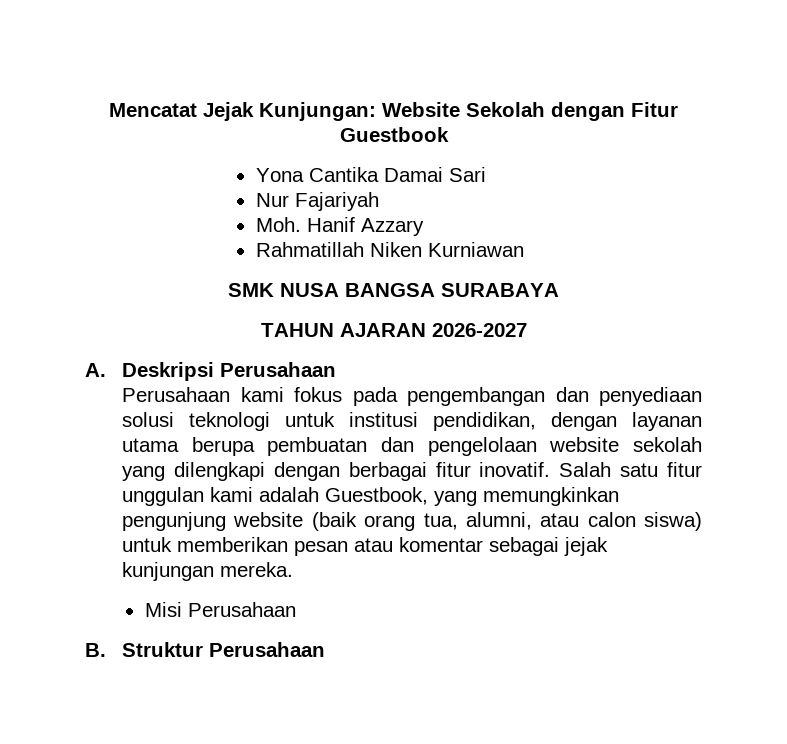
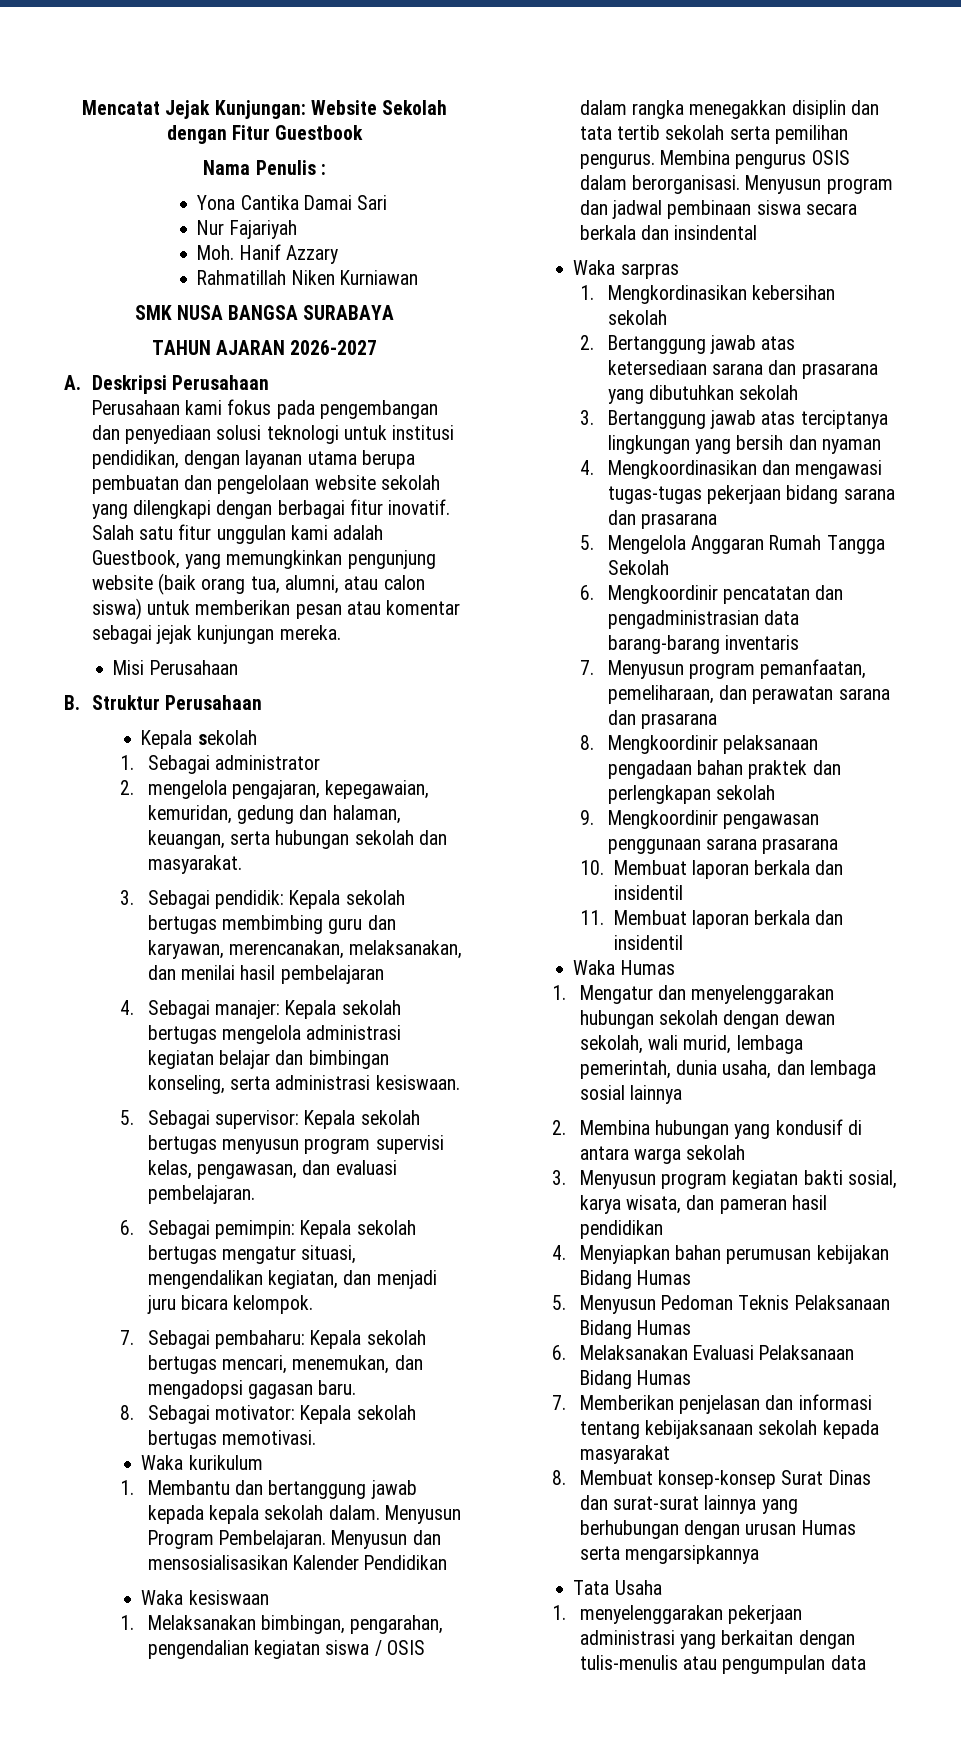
(449, 134) none -> [203,160,326,175] // Nama Penulis :
(326, 649) none -> [141,730,257,749] [119,755,321,774] [119,780,430,799] [147,805,401,824] [147,830,447,849] [147,855,242,874] [119,890,405,909] [147,915,396,934] [147,940,463,959] [147,965,384,984] [119,1000,401,1019] [147,1025,402,1044] [147,1050,389,1069] [147,1075,460,1094] [119,1110,420,1129] [147,1135,444,1154] [147,1160,397,1179] [147,1185,255,1204] [119,1220,416,1239] [147,1245,357,1264] [147,1270,437,1289] [146,1295,314,1314] [119,1330,426,1349] [147,1355,423,1374] [147,1380,357,1399] [119,1405,416,1424] [147,1430,317,1449] [141,1455,263,1470] [119,1480,417,1499] [147,1505,461,1524] [147,1530,441,1549] [147,1555,448,1570] [141,1590,269,1605] [119,1615,444,1634] [147,1640,425,1659] [579,100,879,119] [579,125,848,144] [579,150,850,169] [579,175,893,194] [579,200,857,219] [579,225,758,240] [573,260,679,279] [579,285,836,304] [607,310,667,325] [579,335,796,354] [607,360,878,379] [607,385,799,404] [579,410,888,429] [607,435,881,454] [579,460,883,479] [607,485,895,504] [607,510,718,529] [579,535,885,554] [607,560,669,575] [579,585,844,604] [607,610,800,629] [607,635,800,654] [579,659,867,679] [607,685,890,704] [607,710,718,729] [579,735,819,754] [607,760,841,779] [607,785,776,804] [579,810,820,829] [607,838,839,854] [579,860,844,879] [613,885,683,900] [579,910,844,929] [613,935,683,950] [573,960,675,975] [551,985,835,1004] [579,1010,835,1029] [579,1035,803,1054] [579,1060,876,1079] [579,1085,683,1104] [551,1119,862,1139] [579,1145,746,1164] [551,1170,897,1189] [579,1195,827,1214] [579,1220,663,1239] [551,1245,889,1264] [579,1270,692,1289] [551,1295,890,1314] [579,1320,692,1339] [551,1345,855,1360] [579,1370,692,1389] [551,1394,872,1414] [579,1420,879,1439] [579,1445,670,1464] [551,1470,871,1489] [579,1495,798,1514] [579,1520,856,1539] [579,1545,760,1564] [573,1580,662,1595] [551,1605,803,1624] [579,1630,855,1649] [579,1655,866,1674] // Kepala sekolah // 1. Sebagai administrator // 2. mengelola pengajaran, kepegawaian, kemuridan, gedung dan halaman, keuangan, serta hubungan sekolah dan masyarakat. // 3. Sebagai pendidik: Kepala sekolah bertugas membimbing guru dan karyawan, merencanakan, melaksanakan, dan menilai hasil pembelajaran // 4. Sebagai manajer: Kepala sekolah bertugas mengelola administrasi kegiatan belajar dan bimbingan konseling, serta administrasi kesiswaan. // 5. Sebagai supervisor: Kepala sekolah bertugas menyusun program supervisi kelas, pengawasan, dan evaluasi pembelajaran. // 6. Sebagai pemimpin: Kepala sekolah bertugas mengatur situasi, mengendalikan kegiatan, dan menjadi juru bicara kelompok. // 7. Sebagai pembaharu: Kepala sekolah bertugas mencari, menemukan, dan mengadopsi gagasan baru. // 8. Sebagai motivator: Kepala sekolah bertugas memotivasi. // Waka kurikulum // 1. Membantu dan bertanggung jawab kepada kepala sekolah dalam. Menyusun Program Pembelajaran. Menyusun dan mensosialisasikan Kalender Pendidikan // Waka kesiswaan // 1. Melaksanakan bimbingan, pengarahan, pengendalian kegiatan siswa / OSIS dalam rangka menegakkan disiplin dan tata tertib sekolah serta pemilihan pengurus. Membina pengurus OSIS dalam berorganisasi. Menyusun program dan jadwal pembinaan siswa secara berkala dan insindental // Waka sarpras // 1. Mengkordinasikan kebersihan sekolah // 2. Bertanggung jawab atas ketersediaan sarana dan prasarana yang dibutuhkan sekolah // 3. Bertanggung jawab atas terciptanya lingkungan yang bersih dan nyaman // 4. Mengkoordinasikan dan mengawasi tugas-tugas pekerjaan bidang sarana dan prasarana // 5. Mengelola Anggaran Rumah Tangga Sekolah // 6. Mengkoordinir pencatatan dan pengadministrasian data barang-barang inventaris // 7. Menyusun program pemanfaatan, pemeliharaan, dan perawatan sarana dan prasarana // 8. Mengkoordinir pelaksanaan pengadaan bahan praktek dan perlengkapan sekolah // 9. Mengkoordinir pengawasan penggunaan sarana prasarana // 10. Membuat laporan berkala dan insidentil // 11. Membuat laporan berkala dan insidentil // Waka Humas // 1. Mengatur dan menyelenggarakan hubungan sekolah dengan dewan sekolah, wali murid, lembaga pemerintah, dunia usaha, dan lembaga sosial lainnya // 2. Membina hubungan yang kondusif di antara warga sekolah // 3. Menyusun program kegiatan bakti sosial, karya wisata, dan pameran hasil pendidikan // 4. Menyiapkan bahan perumusan kebijakan Bidang Humas // 5. Menyusun Pedoman Teknis Pelaksanaan Bidang Humas // 6. Melaksanakan Evaluasi Pelaksanaan Bidang Humas // 7. Memberikan penjelasan dan informasi tentang kebijaksanaan sekolah kepada masyarakat // 8. Membuat konsep-konsep Surat Dinas dan surat-surat lainnya yang berhubungan dengan urusan Humas serta mengarsipkannya // Tata Usaha // 1. menyelenggarakan pekerjaan administrasi yang berkaitan dengan tulis-menulis atau pengumpulan data

